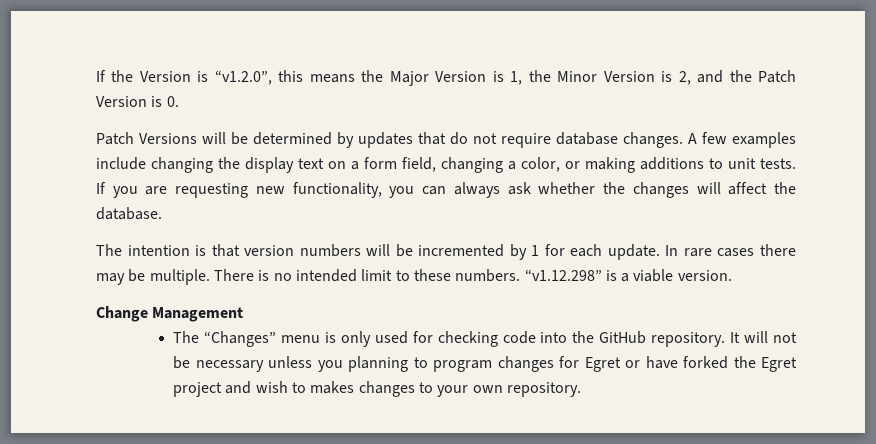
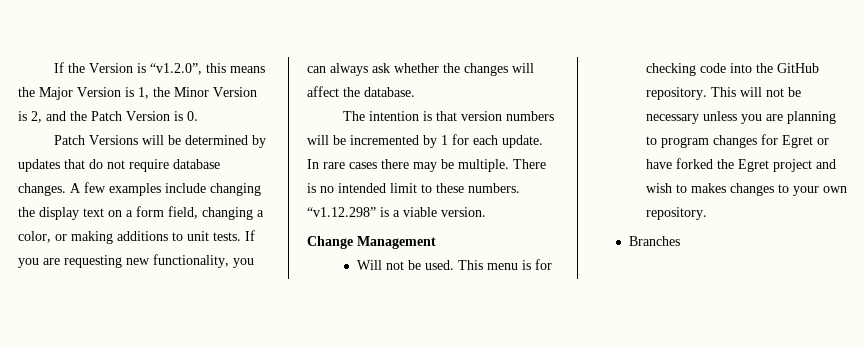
[173,331,408,347] The “Changes” menu is only used -> [356,260,531,270] Will not be used. This menu is
[730,332,741,343] It -> [710,87,736,97] This
(343, 366) none -> [765,114,783,121] are
(581, 389) none -> [628,236,680,246] // Branches

